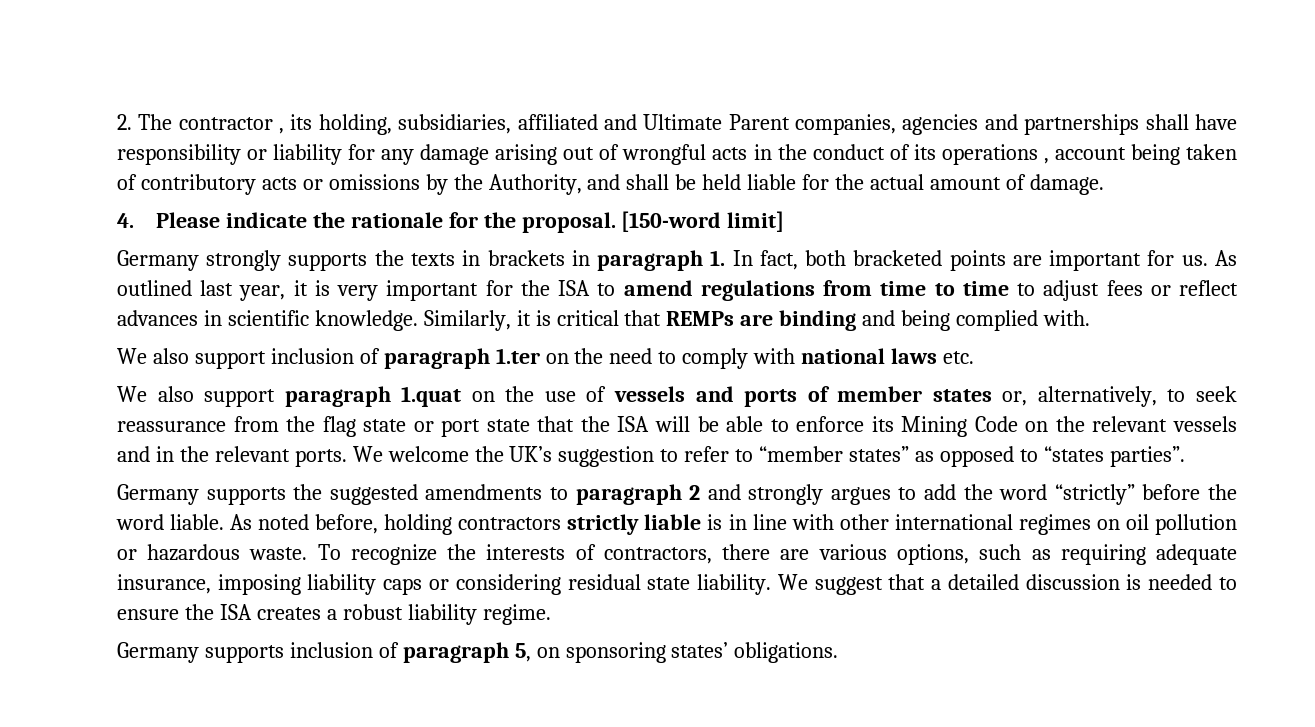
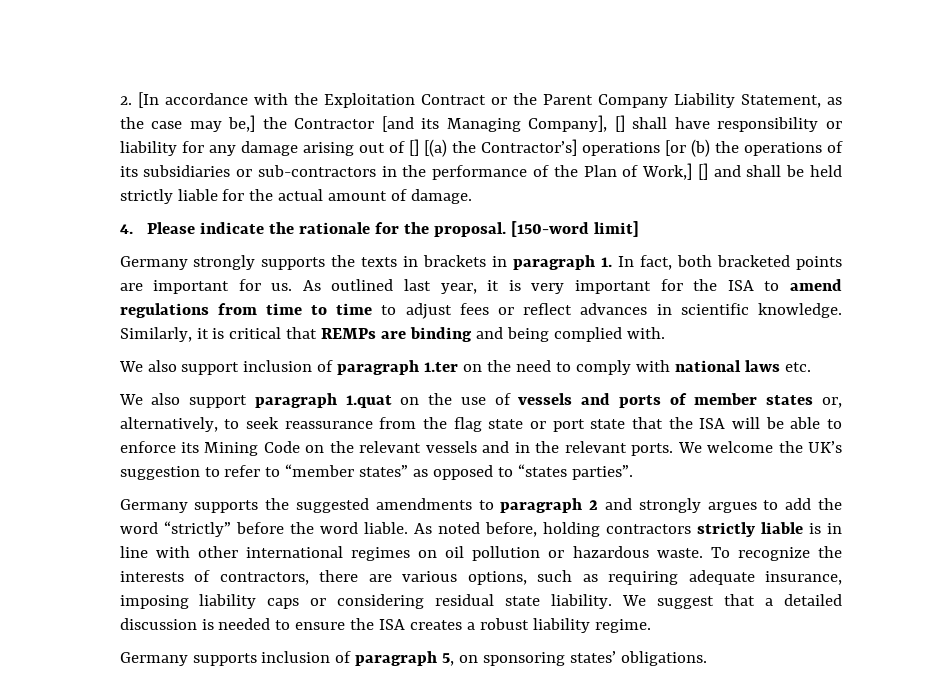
[138,114,1140,135] The contractor , its holding, subsidiaries, affiliated and Ultimate Parent companies, agencies and partnerships -> [137,92,842,108] [119,115,625,132] [In accordance with the Exploitation Contract or the Parent Company Liability Statement, as the case may be,] the Contractor [and its Managing Company], []
[622,144,1237,165] [116,174,582,195] wrongful acts in the conduct of its operations , account being taken of contributory acts or omissions by the Authority, -> [408,139,844,157] [119,163,708,180] [] [(a) the Contractor’s] operations [or (b) the operations of its subsidiaries or sub-contractors in the performance of the Plan of Work,] []
(742, 182) none -> [119,189,173,204] strictly

